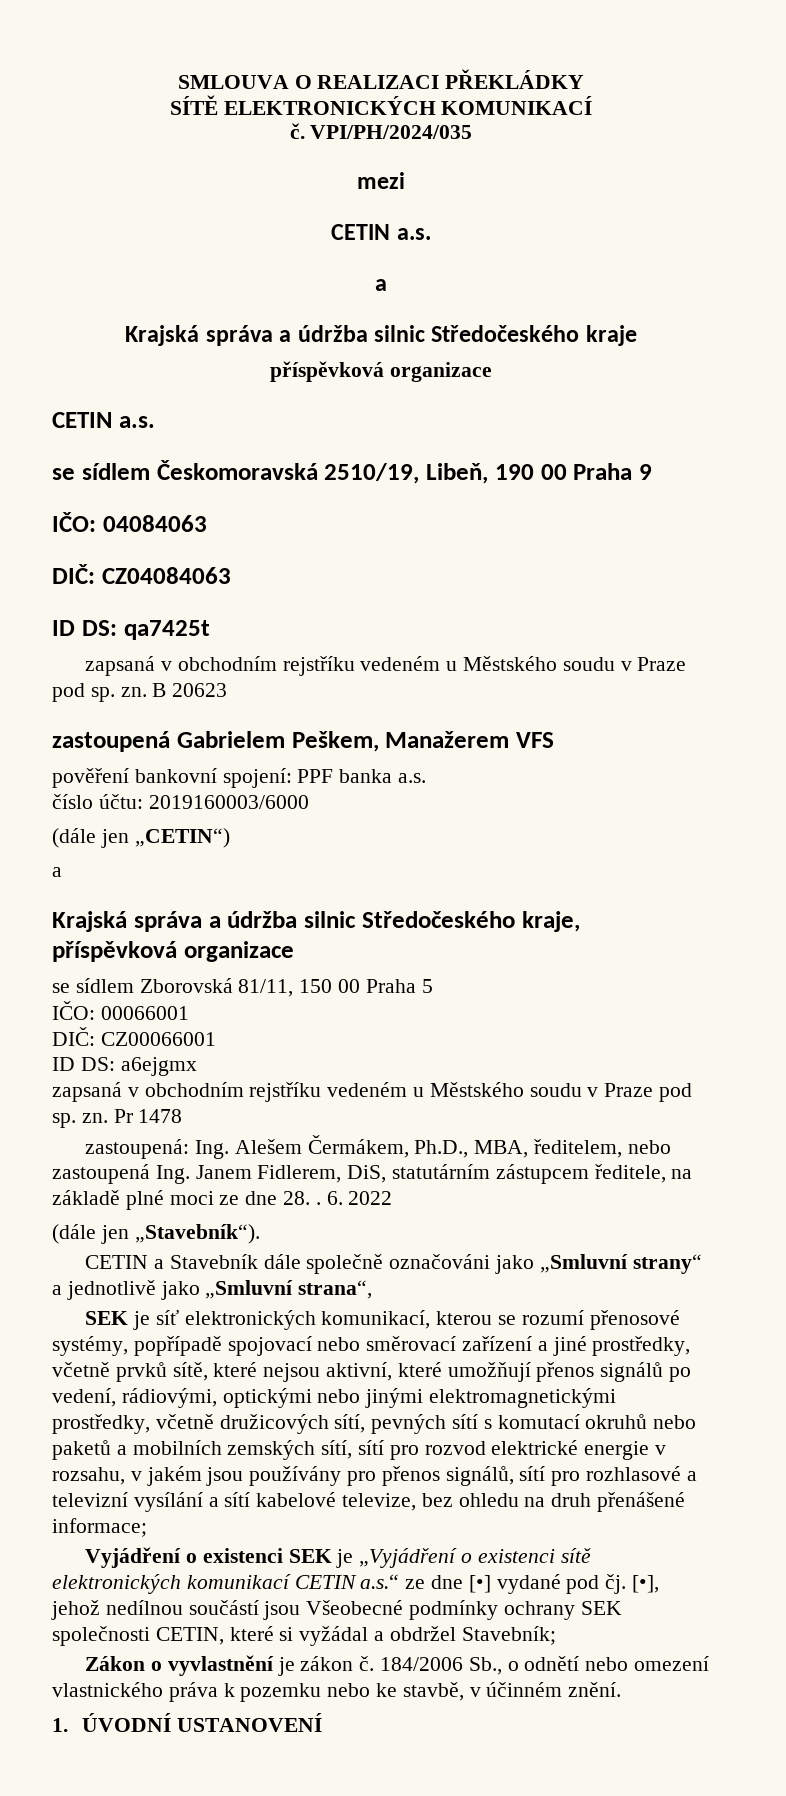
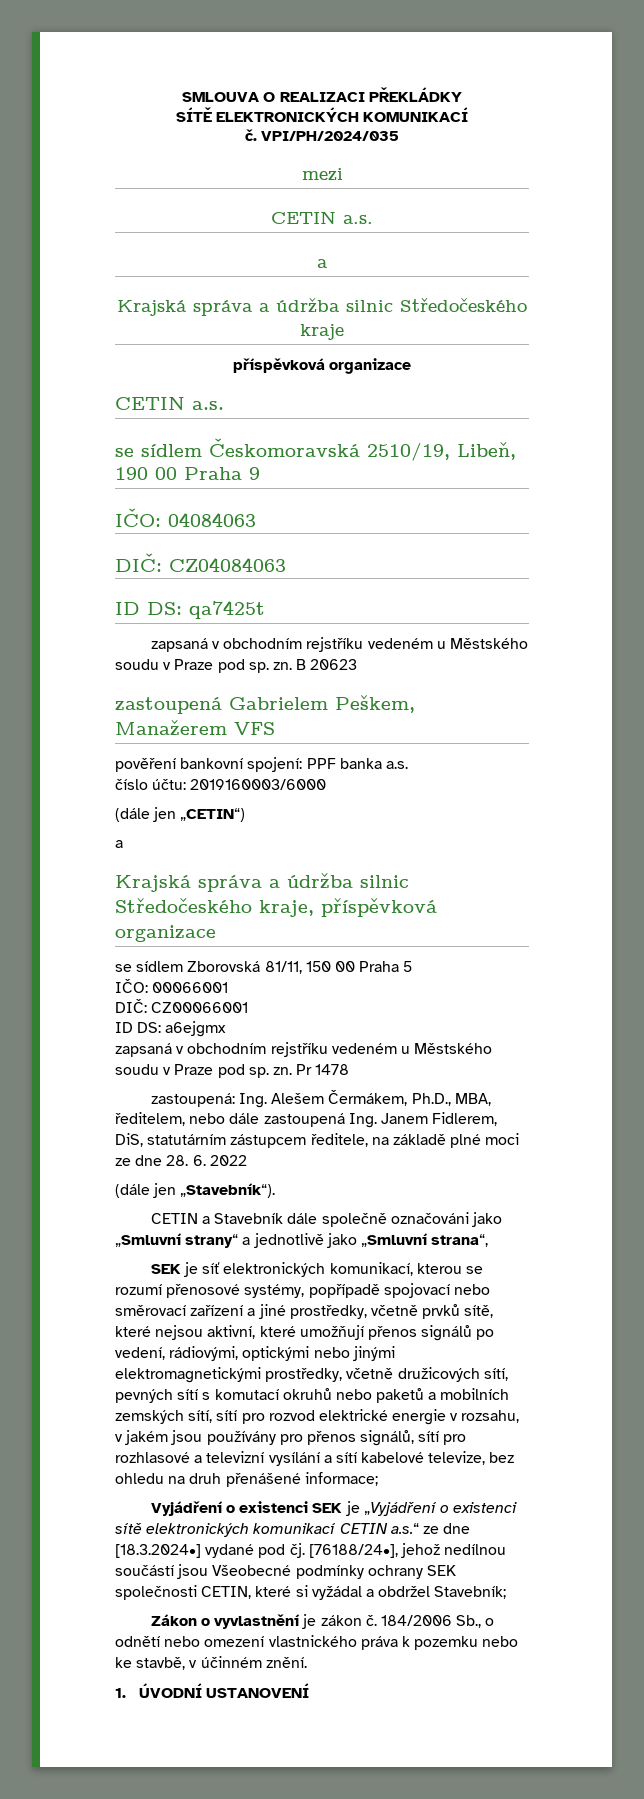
(671, 1147) none -> [229,1113,260,1124] dále
[315,1202,321,1205] . -> (189, 1160) none
[468,1575,491,1593] [•] -> [115,1544,201,1558] [18.3.2024•]
[632,1575,660,1593] [•], -> [308,1544,398,1558] [76188/24•],

